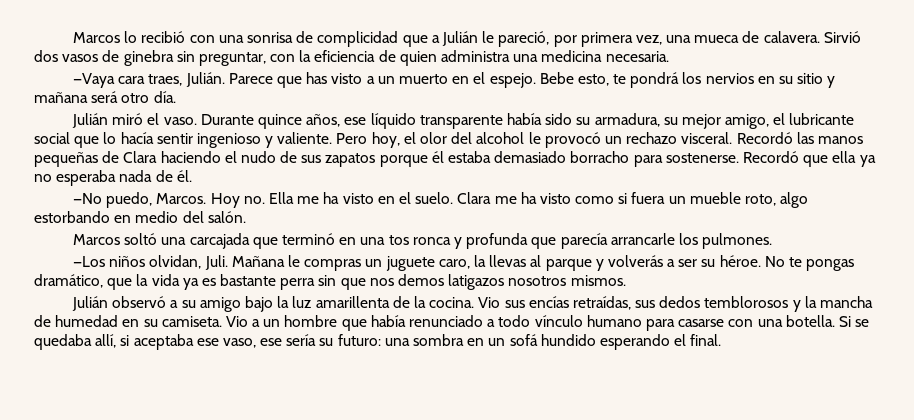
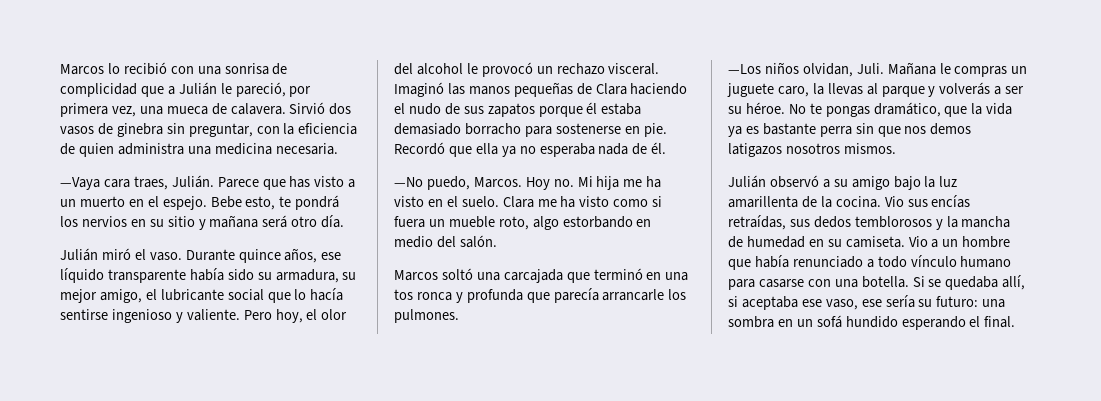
[156,133,193,144] sentir -> [60,309,108,320] sentirse
[736,132,793,144] Recordó -> [394,82,444,97] Imaginó
[665,153,739,163] sostenerse. -> [555,123,667,137] sostenerse en pie.
[269,192,295,204] Ella -> [577,176,620,190] Mi hija

